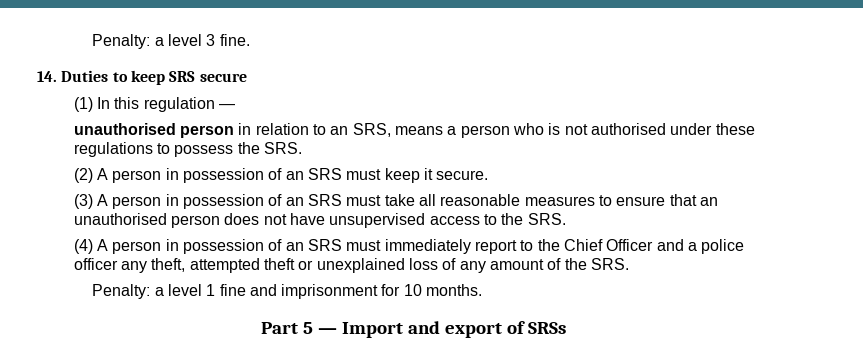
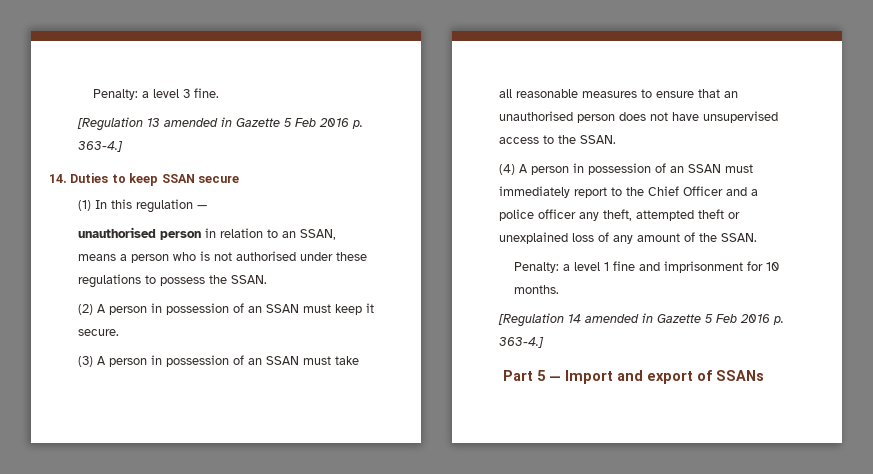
(250, 40) none -> [77,117,364,131] [78,141,124,152] // [Regulation 13 amended in Gazette 5 Feb 2016 p. 363-4.]
[169,71,196,82] SRS -> [161,174,195,183] SSAN
[352,123,391,137] SRS, -> [300,229,337,240] SSAN,
[264,142,303,154] SRS. -> [231,275,268,284] SSAN.
[308,168,343,180] SRS -> [266,304,300,313] SSAN
[308,194,343,206] SRS -> [266,356,300,365] SSAN
[527,213,566,225] SRS. -> [580,135,617,144] SSAN.
[308,239,343,251] SRS -> [688,164,722,173] SSAN
[590,258,629,270] SRS. -> [721,233,758,242] SSAN.
(483, 290) none -> [498,313,785,327] [499,337,545,348] // [Regulation 14 amended in Gazette 5 Feb 2016 p. 363-4.]
[528,322,567,334] SRSs -> [716,370,764,381] SSANs

